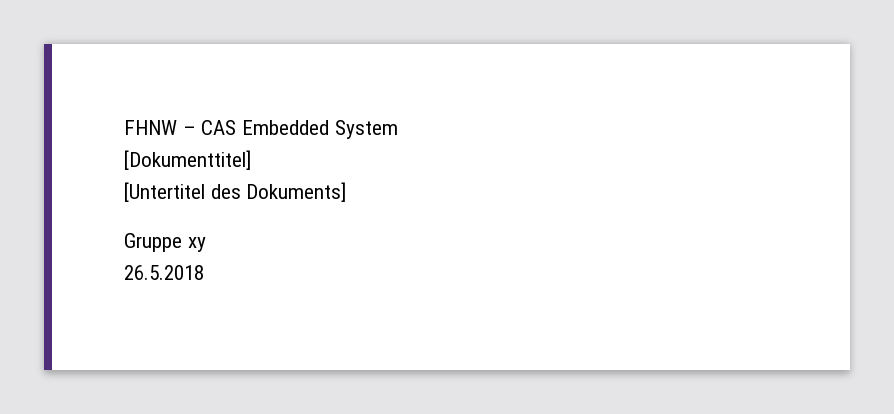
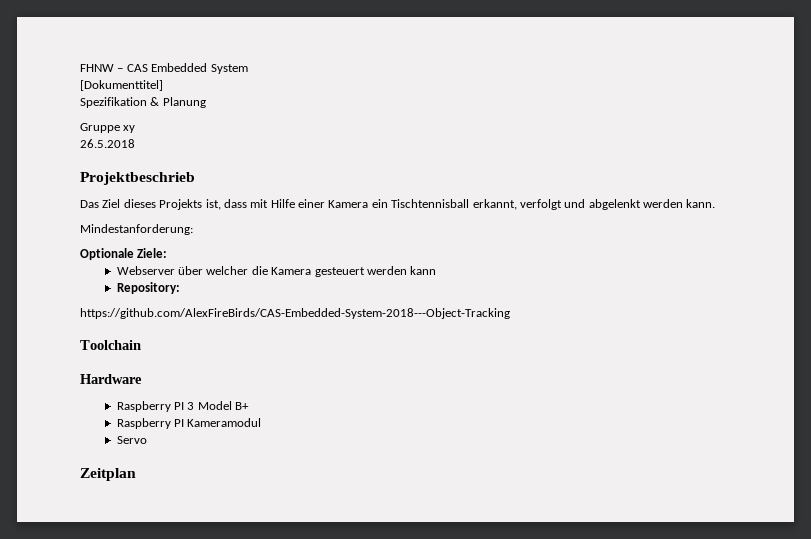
[124,182,347,202] [Untertitel des Dokuments] -> [80,97,206,108] Spezifikation & Planung
(204, 272) none -> [80,172,195,185] [80,199,716,210] [80,224,193,235] [80,248,168,260] [116,266,437,277] [116,282,180,294] [80,308,510,319] [80,340,141,350] [80,374,142,384] [116,401,250,412] [116,418,262,429] [116,436,147,444] [80,468,136,481] // Projektbeschrieb // Das Ziel dieses Projekts ist, dass mit Hilfe einer Kamera ein Tischtennisball erkannt, verfolgt und abgelenkt werden kann. // Mindestanforderung: // Optionale Ziele: // Webserver über welcher die Kamera gesteuert werden kann // Repository: // https://github.com/AlexFireBirds/CAS-Embedded-System-2018---Object-Tracking // Toolchain // Hardware // Raspberry PI 3 Model B+ // Raspberry PI Kameramodul // Servo // Zeitplan

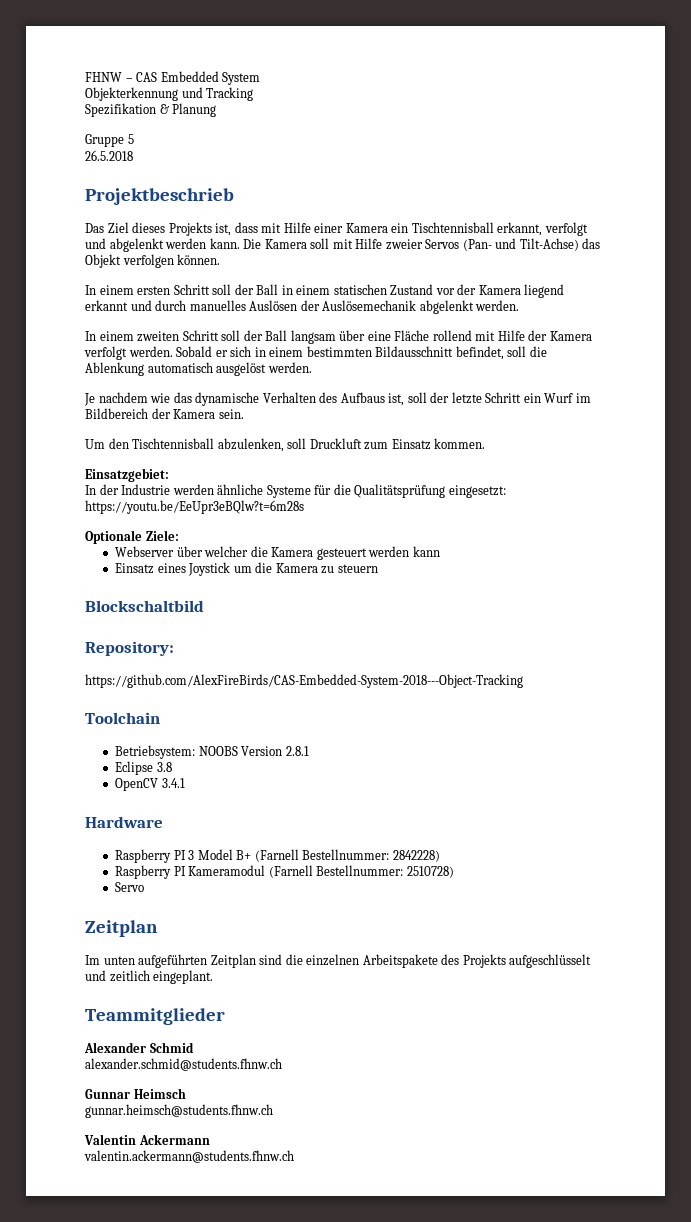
[80,80,163,91] [Dokumenttitel] -> [85,87,254,101] Objekterkennung und Tracking
[123,125,136,133] xy -> [127,134,134,144] 5
[80,224,193,235] // Mindestanforderung: -> [243,238,601,251] [85,254,221,268] [85,284,565,298] [85,300,520,314] [85,330,592,344] [84,346,547,360] [85,362,312,376] [84,392,591,406] [85,408,244,419] [85,438,486,452] [85,468,169,482] [85,484,506,498] [85,500,304,514] Die Kamera soll mit Hilfe zweier Servos (Pan- und Tilt-Achse) das Objekt verfolgen können. // In einem ersten Schritt soll der Ball in einem statischen Zustand vor der Kamera liegend erkannt und durch manuelles Auslösen der Auslösemechanik abgelenkt werden. // In einem zweiten Schritt soll der Ball langsam über eine Fläche rollend mit Hilfe der Kamera verfolgt werden. Sobald er sich in einem bestimmten Bildausschnitt befindet, soll die Ablenkung automatisch ausgelöst werden. // Je nachdem wie das dynamische Verhalten des Aufbaus ist, soll der letzte Schritt ein Wurf im Bildbereich der Kamera sein. // Um den Tischtennisball abzulenken, soll Druckluft zum Einsatz kommen. // Einsatzgebiet: // In der Industrie werden ähnliche Systeme für die Qualitätsprüfung eingesetzt: https://youtu.be/EeUpr3eBQlw?t=6m28s
[116,282,180,294] [80,308,510,319] [80,340,141,350] Repository: // https://github.com/AlexFireBirds/CAS-Embedded-System-2018---Object-Tracking // Toolchain -> [115,562,378,576] [85,600,204,612] [85,641,174,656] [85,674,523,688] [85,712,160,724] [115,745,309,759] [115,761,172,775] [115,778,185,791] Einsatz eines Joystick um die Kamera zu steuern // Blockschaltbild // Repository: // https://github.com/AlexFireBirds/CAS-Embedded-System-2018---Object-Tracking // Toolchain // Betriebsystem: NOOBS Version 2.8.1 // Eclipse 3.8 // OpenCV 3.4.1
(250, 406) none -> [254,849,440,862] (Farnell Bestellnummer: 2842228)
(262, 422) none -> [268,865,454,878] (Farnell Bestellnummer: 2510728)
(136, 474) none -> [85,954,592,968] [85,970,214,984] [85,1008,225,1025] [84,1042,194,1053] [85,1058,282,1071] [85,1088,186,1099] [85,1104,273,1118] [84,1134,210,1145] [84,1150,294,1163] // Im unten aufgeführten Zeitplan sind die einzelnen Arbeitspakete des Projekts aufgeschlüsselt und zeitlich eingeplant. // Teammitglieder // Alexander Schmid // alexander.schmid@students.fhnw.ch // Gunnar Heimsch // gunnar.heimsch@students.fhnw.ch // Valentin Ackermann // valentin.ackermann@students.fhnw.ch

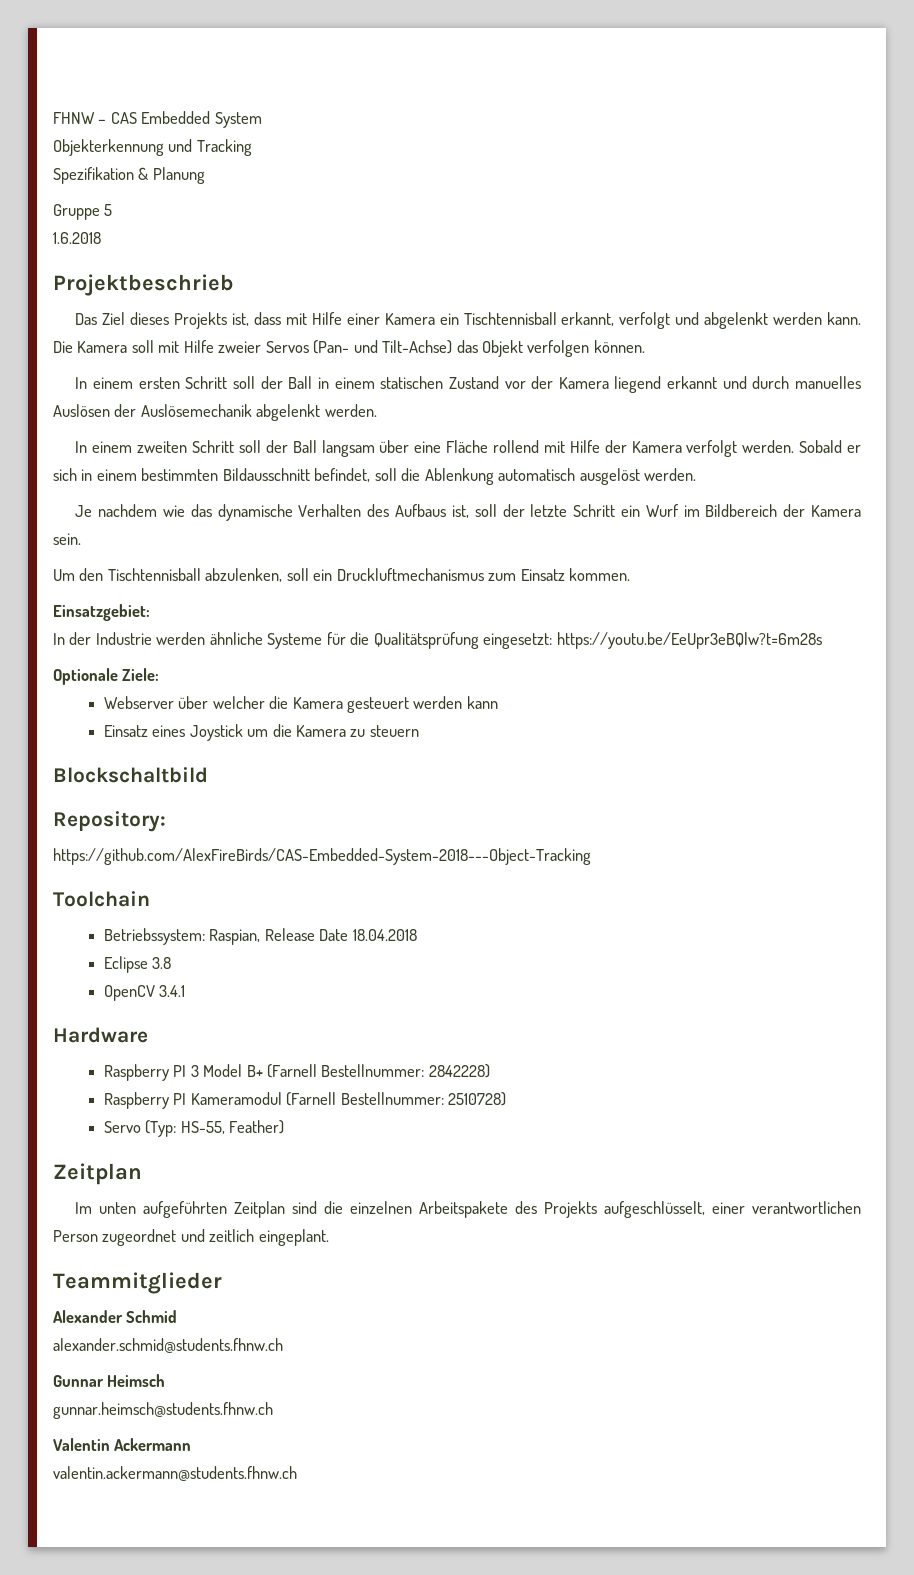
[85,150,133,161] 26.5.2018 -> [53,232,101,244] 1.6.2018
[309,438,362,449] Druckluft -> [313,568,484,581] ein Druckluftmechanismus
[115,745,309,759] Betriebsystem: NOOBS Version 2.8.1 -> [103,928,417,945] Betriebssystem: Raspian, Release Date 18.04.2018
(145, 887) none -> [145,1120,285,1137] (Typ: HS-55, Feather)
[509,954,592,968] aufgeschlüsselt -> [604,1201,861,1218] [53,1229,177,1246] aufgeschlüsselt, einer verantwortlichen Person zugeordnet

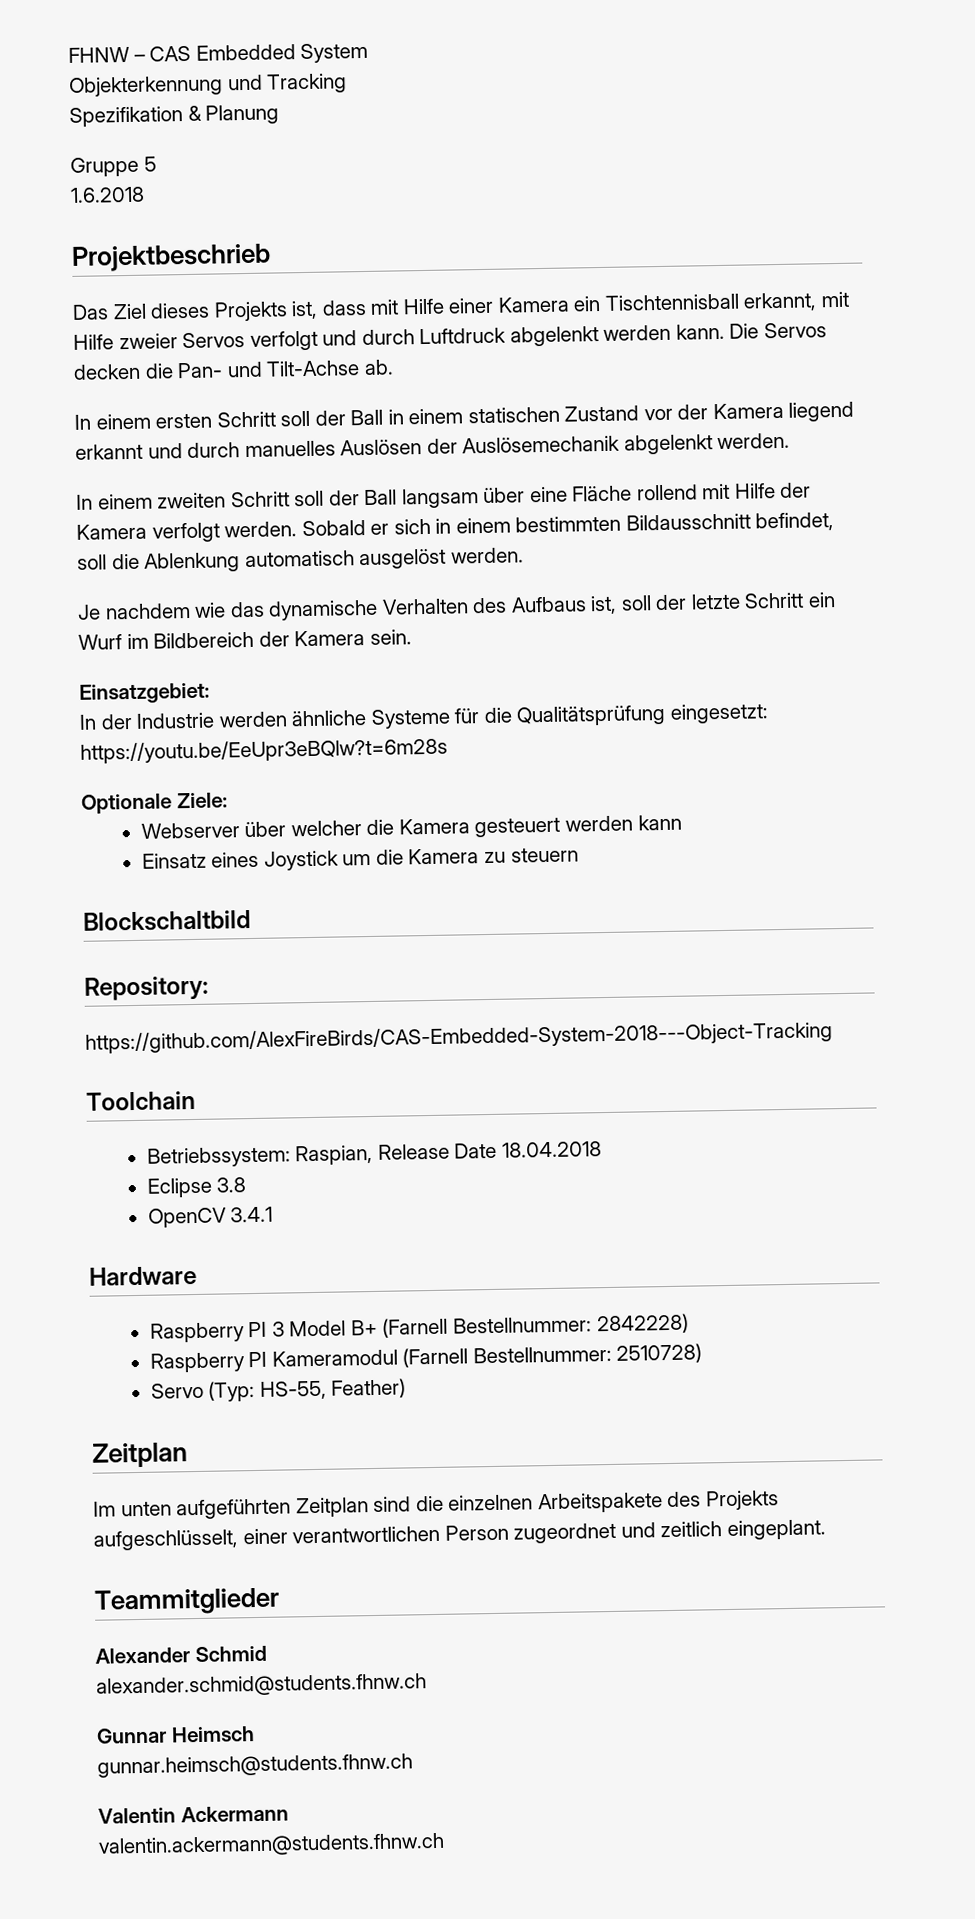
[619,312,861,329] [53,340,645,357] verfolgt und abgelenkt werden kann. Die Kamera soll mit Hilfe zweier Servos (Pan- und Tilt-Achse) das Objekt verfolgen können. -> [820,291,850,308] [73,322,827,351] [73,359,394,380] mit Hilfe zweier Servos verfolgt und durch Luftdruck abgelenkt werden kann. Die Servos decken die Pan- und Tilt-Achse ab.
[53,568,631,582] // Um den Tischtennisball abzulenken, soll ein Druckluftmechanismus zum Einsatz kommen. -> (412, 637) none

